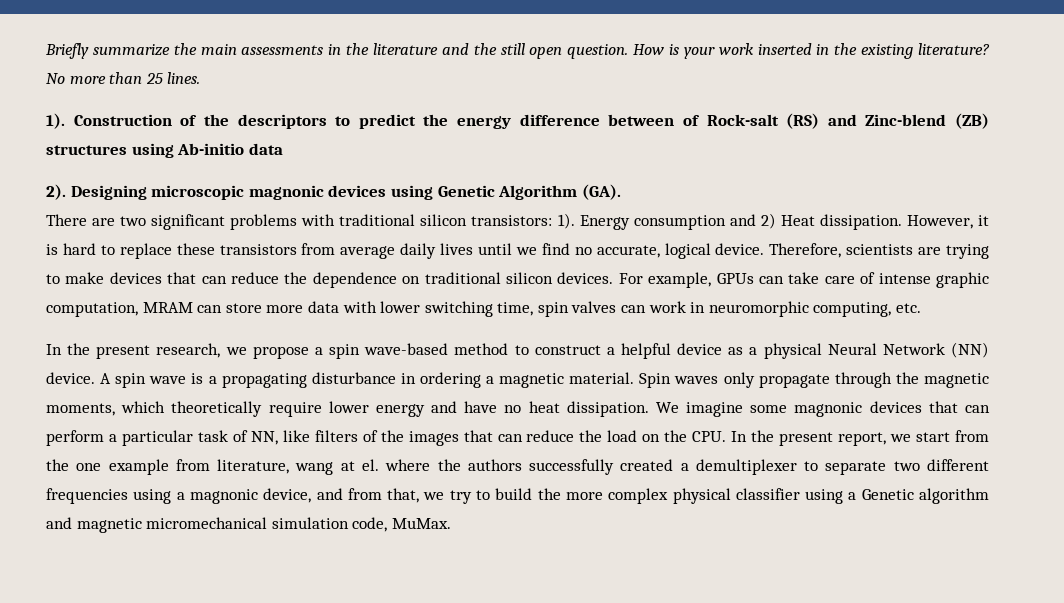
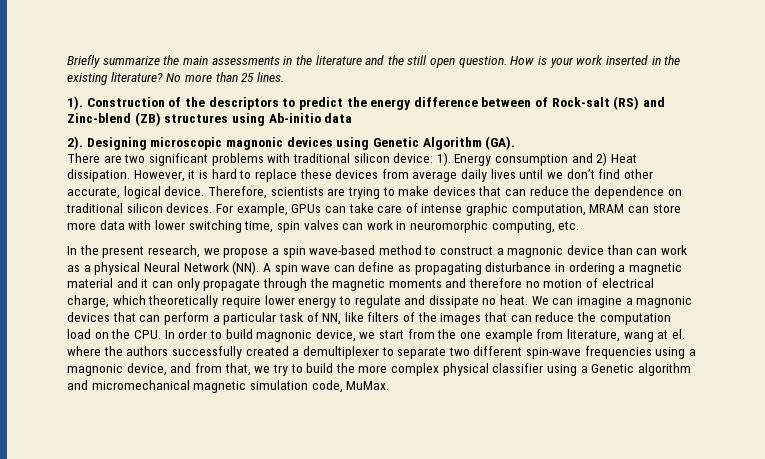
[471,215,553,226] transistors: -> [393,153,434,163] device:
[219,244,297,255] transistors -> [335,169,379,179] devices
[541,243,592,255] find no -> [566,169,653,179] don’t find other
[620,343,723,359] helpful device -> [507,245,687,258] magnonic device than can work
[950,342,989,358] [46,372,95,384] (NN) device. -> [232,261,260,275] (NN).
[191,373,217,384] is a -> [333,262,412,272] can define as
[569,372,719,388] material. Spin waves -> [67,278,173,288] material and it can
[46,403,115,416] moments, -> [388,278,654,288] [67,295,109,308] moments and therefore no motion of electrical charge,
[431,401,788,417] and have no heat dissipation. We imagine some -> [338,295,633,308] to regulate and dissipate no heat. We can imagine a
(603, 436) none -> [599,313,671,325] computation
[751,430,887,446] the present report, -> [178,329,356,342] order to build magnonic device,
(990, 465) none -> [526,347,582,359] spin-wave
[76,517,268,533] magnetic micromechanical -> [91,380,247,393] micromechanical magnetic

